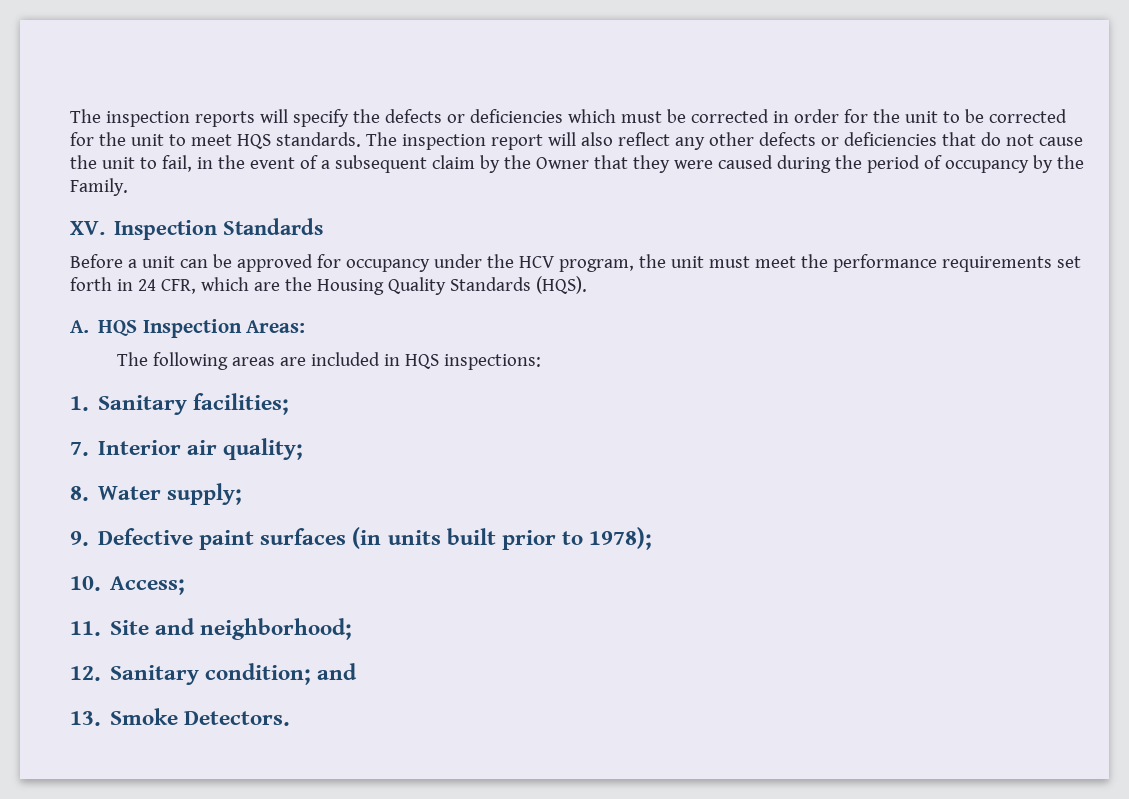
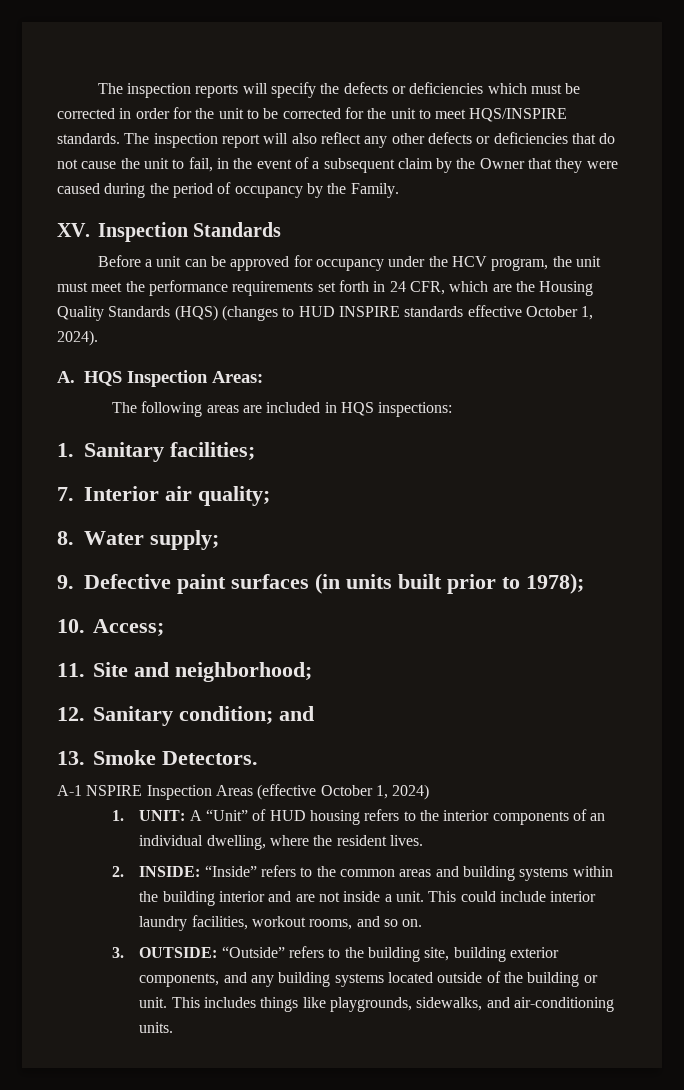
[236,134,271,149] HQS -> [469,108,568,122] HQS/INSPIRE
[535,276,587,294] (HQS). -> [174,305,594,321] [57,330,98,346] (HQS) (changes to HUD INSPIRE standards effective October 1, 2024).
(291, 718) none -> [57,784,430,800] [111,809,606,825] [139,835,423,850] [111,865,613,881] [139,891,597,906] [139,915,423,931] [111,946,559,962] [139,971,598,987] [139,997,614,1012] [139,1022,174,1033] // A-1 NSPIRE Inspection Areas (effective October 1, 2024) // 1. UNIT: A “Unit” of HUD housing refers to the interior components of an individual dwelling, where the resident lives. // 2. INSIDE: “Inside” refers to the common areas and building systems within the building interior and are not inside a unit. This could include interior laundry facilities, workout rooms, and so on. // 3. OUTSIDE: “Outside” refers to the building site, building exterior components, and any building systems located outside of the building or unit. This includes things like playgrounds, sidewalks, and air-conditioning units.

